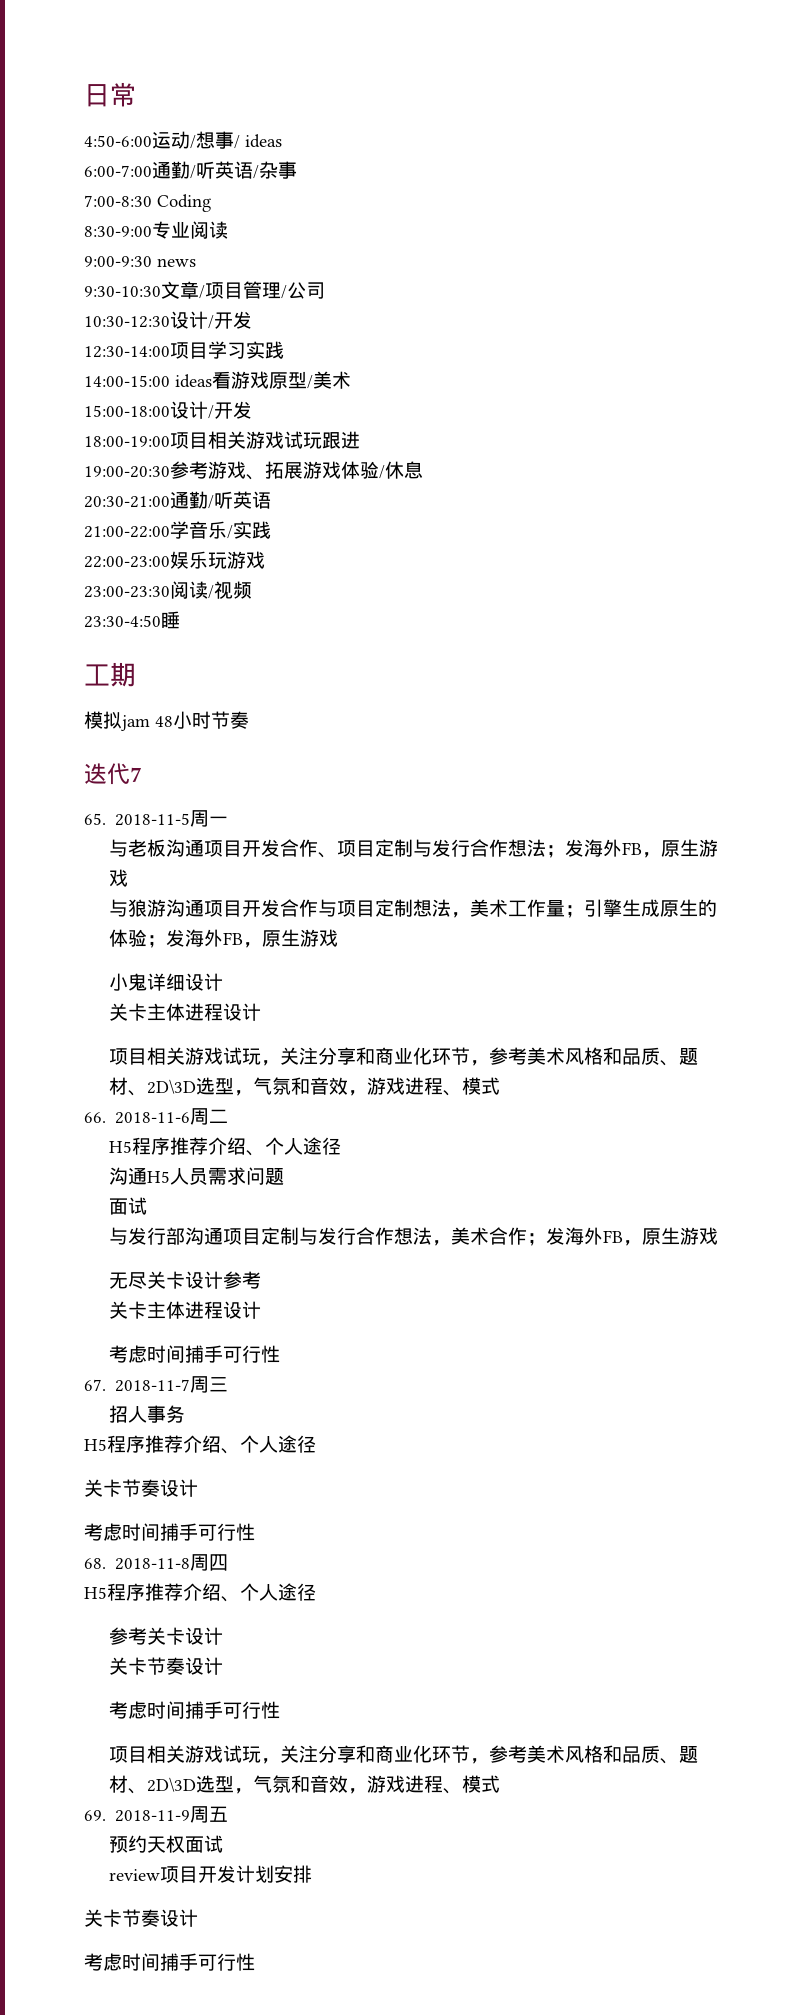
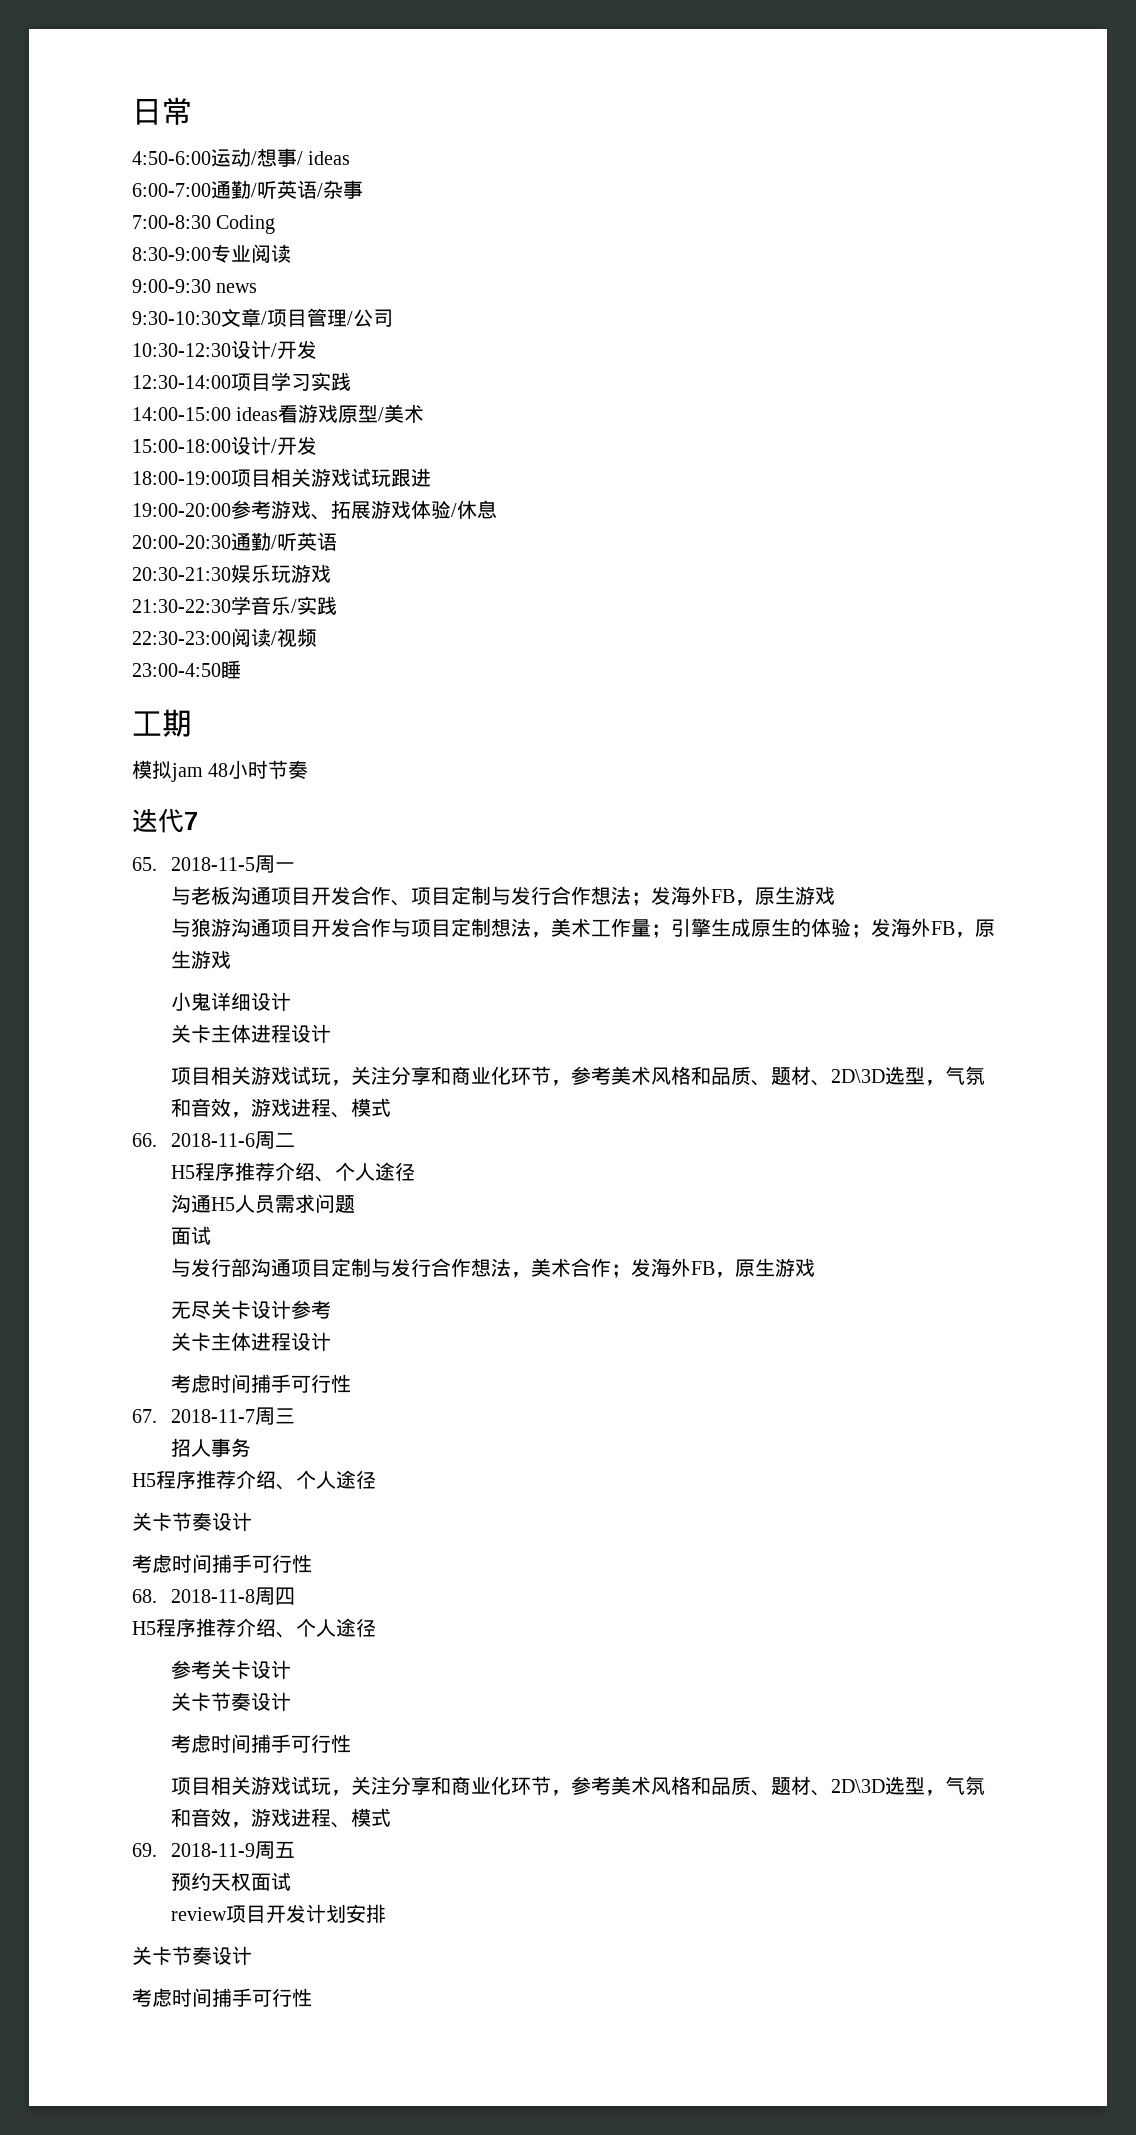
[84,466,170,478] 19:00-20:30 -> [132,503,231,517] 19:00-20:00
[84,496,170,508] 20:30-21:00 -> [132,535,231,549] 20:00-20:30
[84,526,170,538] 21:00-22:00 -> [132,564,331,583] [132,599,231,613] 20:30-21:30娱乐玩游戏 // 21:30-22:30
[84,551,265,569] [84,586,170,598] 22:00-23:00娱乐玩游戏 // 23:00-23:30 -> [132,631,231,645] 22:30-23:00
[84,615,161,628] 23:30-4:50 -> [132,663,221,677] 23:00-4:50

